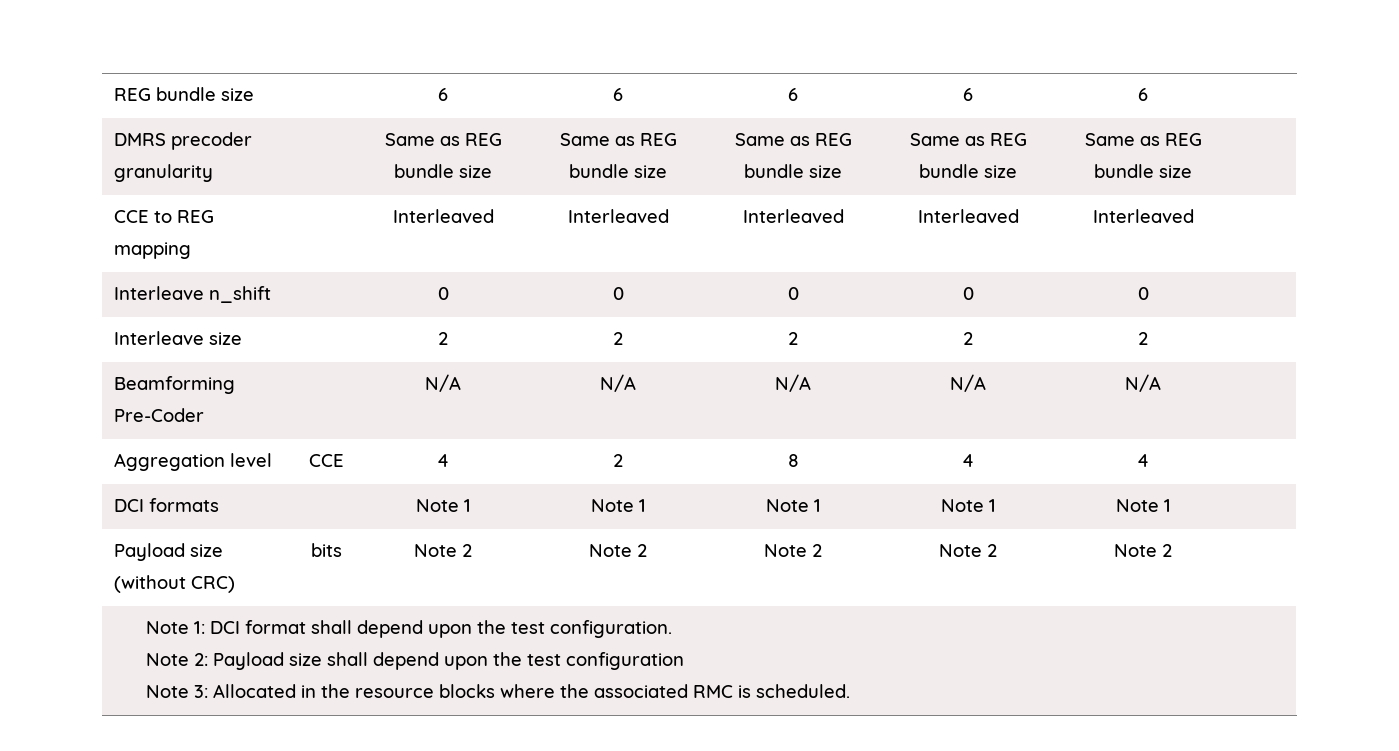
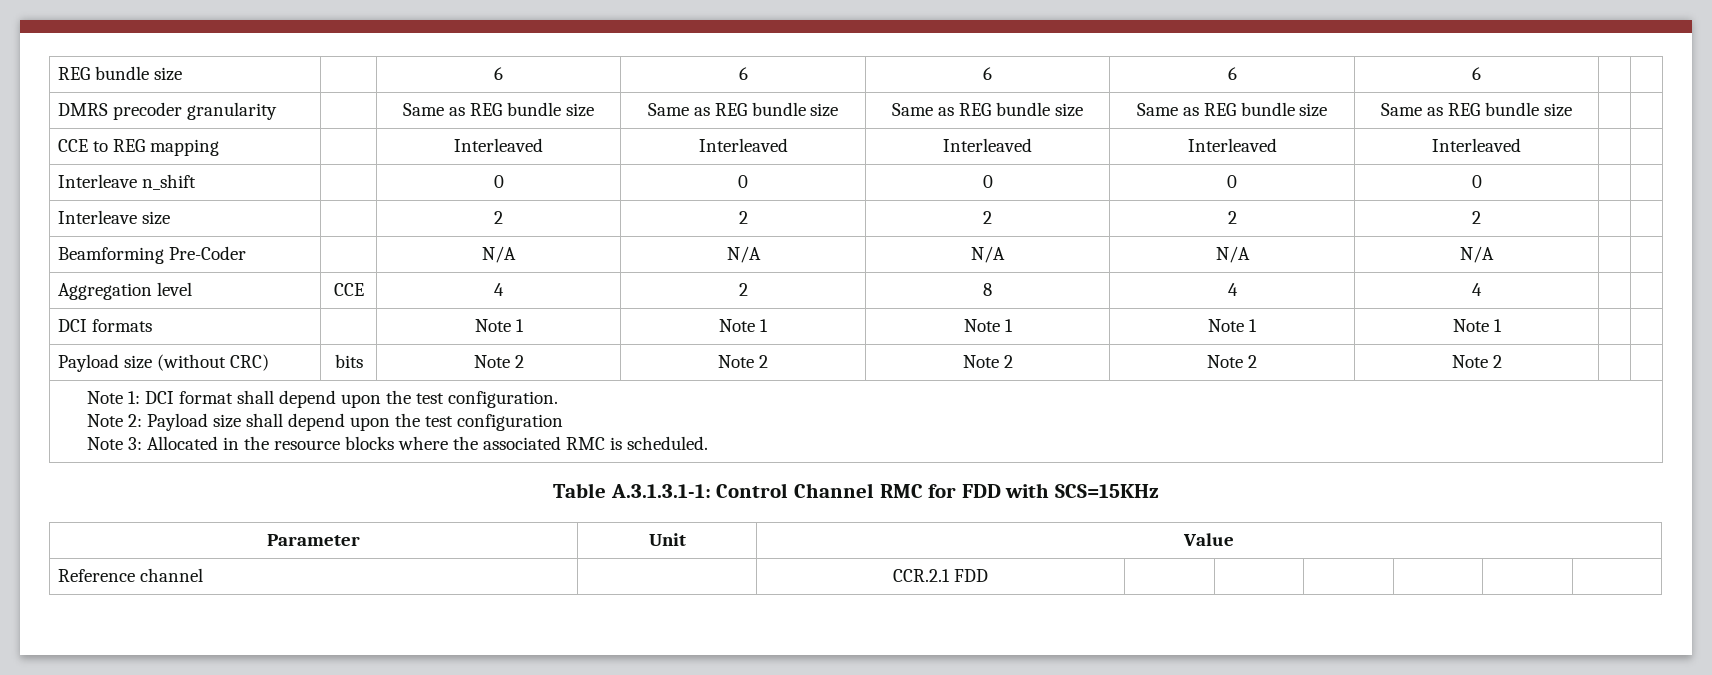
(851, 691) none -> [553,483,1159,498] [267,534,360,546] [648,533,686,546] [1183,533,1234,546] [57,568,203,582] [893,569,988,582] // Table A.3.1.3.1-1: Control Channel RMC for FDD with SCS=15KHz // Parameter | Unit | Value // Reference channel | | CCR.2.1 FDD | | | | | |

